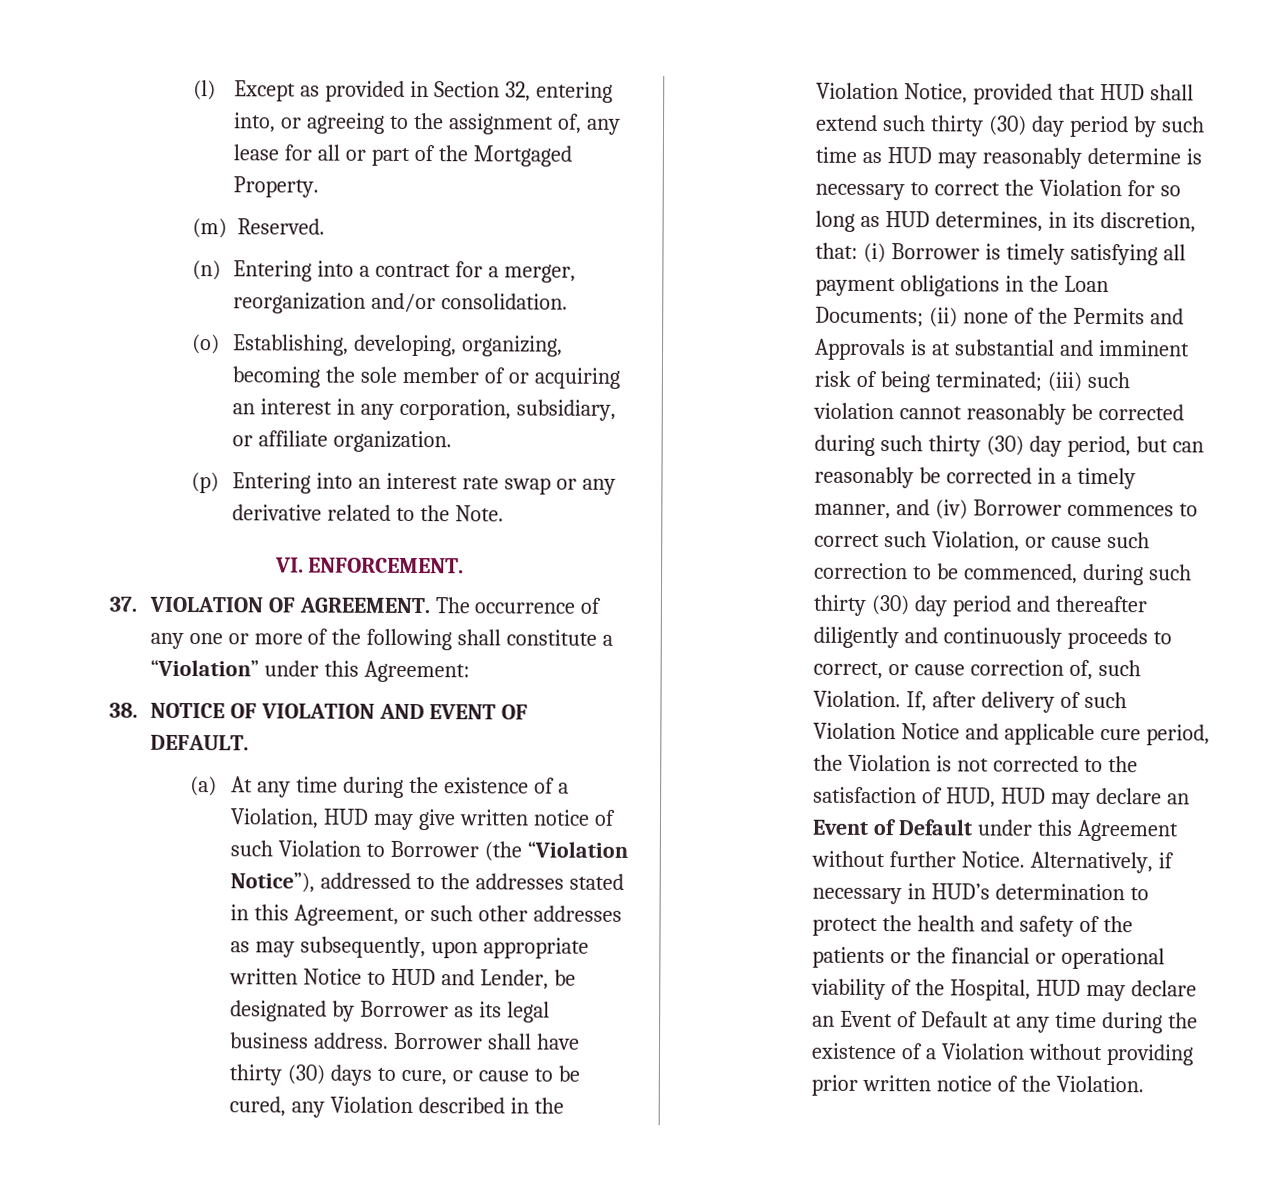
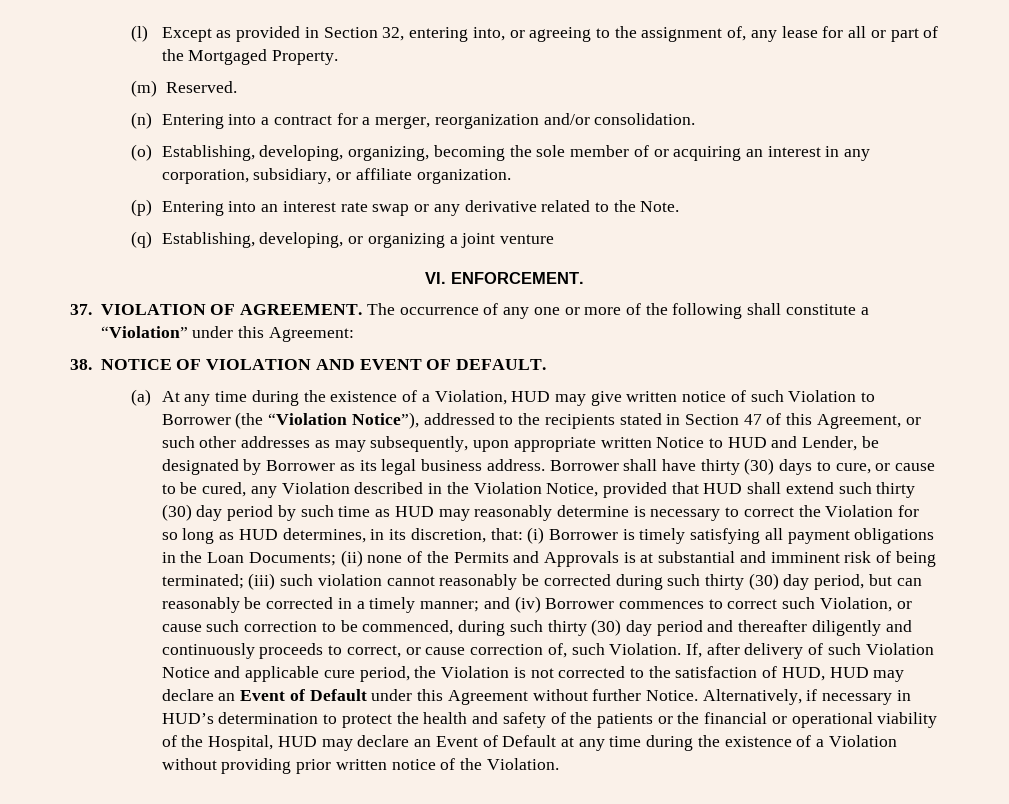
(504, 513) none -> [131,231,555,248] // (q) Establishing, developing, or organizing a joint venture
[474,873,564,890] addresses -> [544,414,615,429] recipients
(250, 912) none -> [685,413,782,425] Section 47 of
[814,503,892,520] manner, -> [420,601,480,612] manner;

